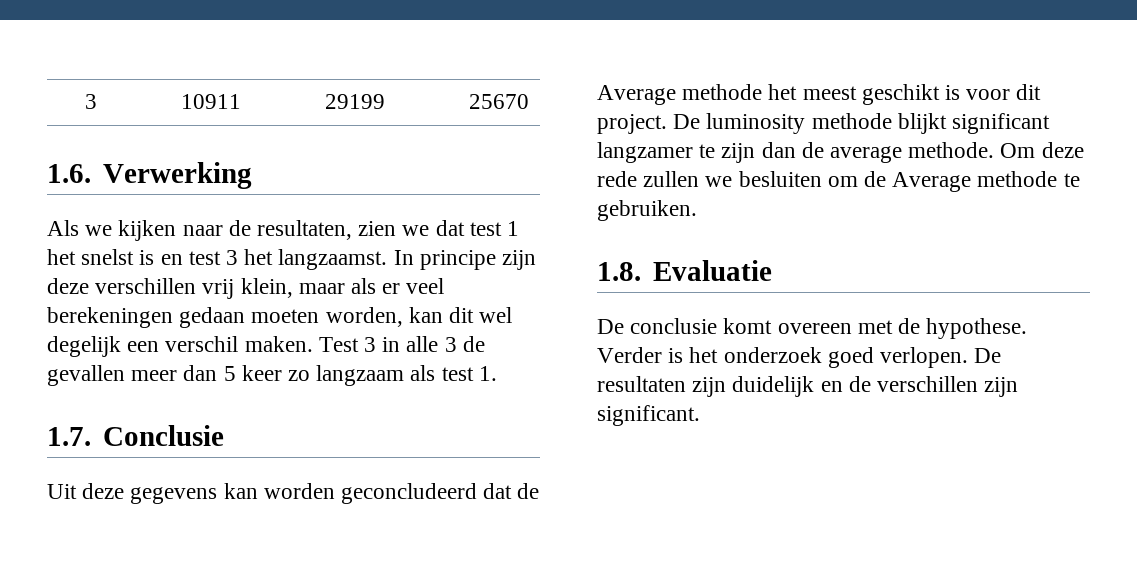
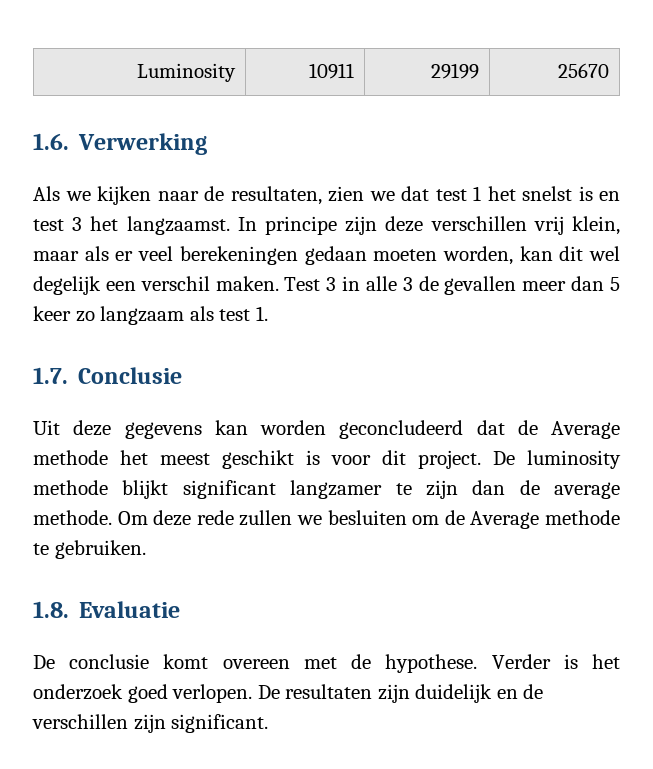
[85,94,98,109] 3 -> [136,63,236,82] Luminosity

